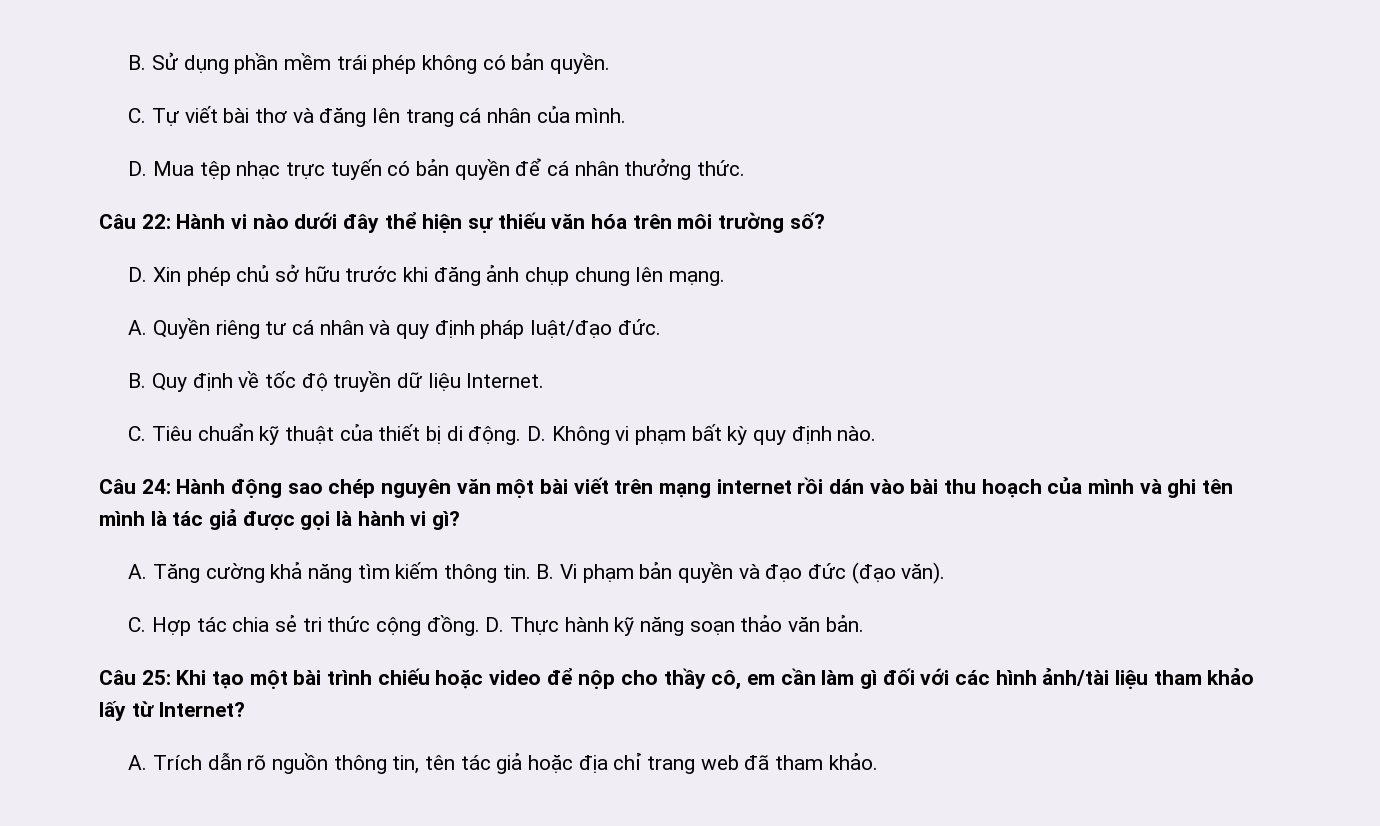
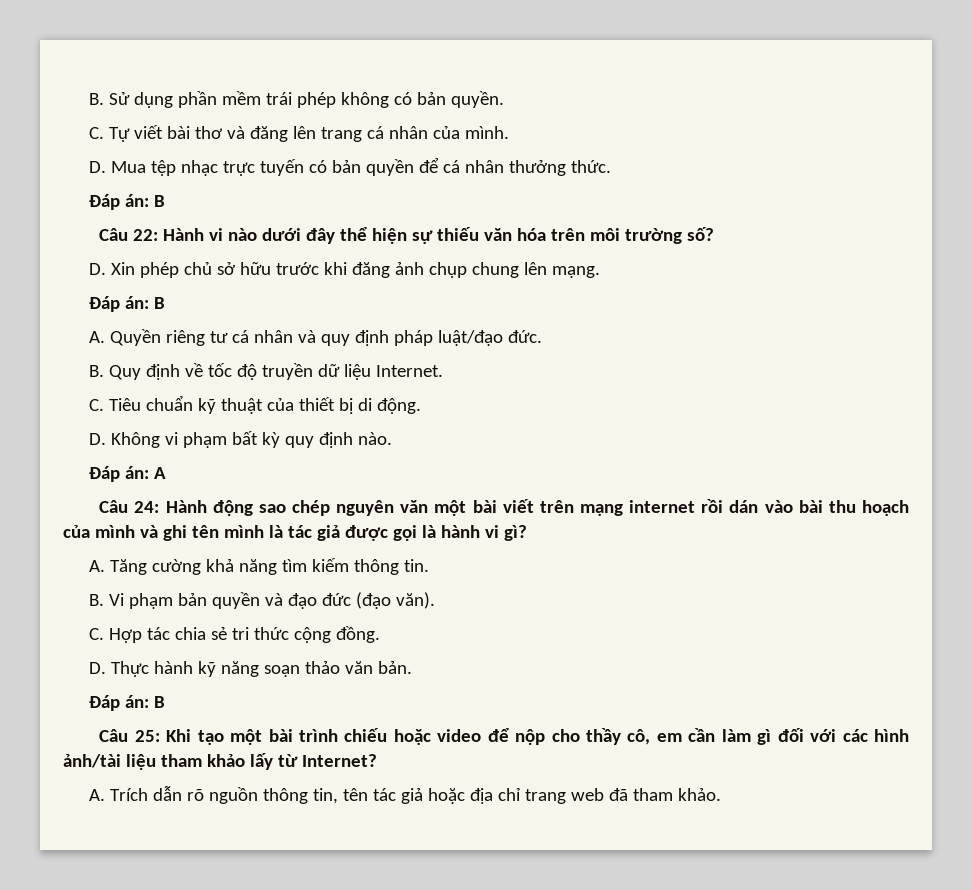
(745, 168) none -> [89,194,166,210] // Đáp án: B
(725, 278) none -> [89,296,166,312] // Đáp án: B
(522, 435) none -> (422, 406) //
(877, 433) none -> [89,466,167,482] // Đáp án: A
(531, 571) none -> (430, 565) //
(480, 625) none -> (381, 634) //
(864, 623) none -> [89,695,166,711] // Đáp án: B

